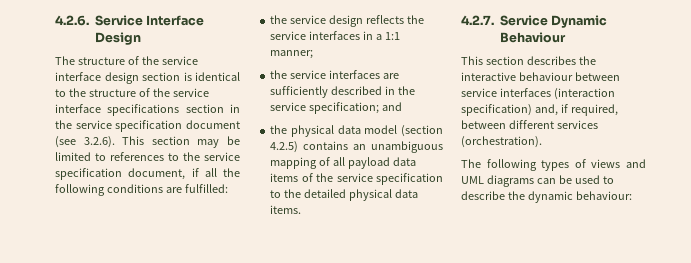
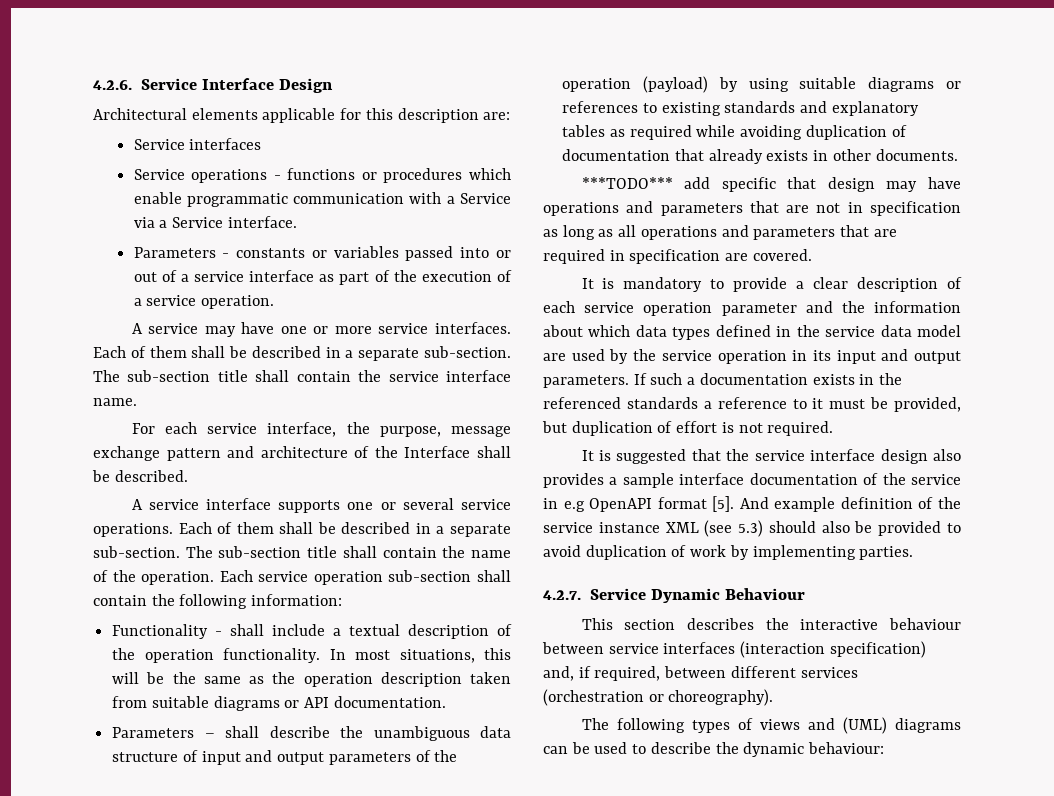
[55,56,198,65] [55,72,240,84] [55,88,209,97] [55,104,241,116] [55,120,240,132] [55,136,240,148] [55,152,240,161] [55,168,240,180] [55,184,228,196] [270,15,424,27] [270,31,400,40] [270,50,314,59] [270,70,400,79] [270,86,416,98] [270,102,403,114] [270,125,443,137] [270,141,443,153] [270,157,416,169] [270,173,443,185] [270,189,418,201] [270,205,302,214] The structure of the service interface design section is identical to the structure of the service interface specifications section in the service specification document (see 3.2.6). This section may be limited to references to the service specification document, if all the following conditions are fulfilled: // the service design reflects the service interfaces in a 1:1 manner; // the service interfaces are sufficiently described in the service specification; and // the physical data model (section 4.2.5) contains an unambiguous mapping of all payload data items of the service specification to the detailed physical data items. -> [93,108,511,123] [133,138,262,150] [133,168,512,183] [133,192,511,207] [133,216,297,228] [133,246,512,261] [133,270,512,285] [133,295,275,309] [131,322,511,337] [93,346,511,361] [93,370,512,382] [93,398,137,406] [131,422,512,437] [93,446,511,461] [92,470,188,482] [131,498,511,513] [93,522,511,537] [93,546,512,558] [93,570,511,585] [93,594,343,609] [112,624,512,639] [112,648,511,663] [112,672,511,687] [112,696,446,711] [112,726,511,741] [112,750,458,765] [562,76,961,93] [562,101,919,116] [562,125,907,140] [562,149,958,164] [581,177,961,192] [543,201,961,216] [543,225,897,240] [543,249,812,264] [581,277,962,292] [543,301,961,316] [543,325,961,340] [543,349,961,364] [543,373,903,388] [543,397,961,412] [542,421,834,436] [581,449,961,464] [543,473,961,488] [543,496,961,512] [543,520,961,537] [543,545,914,560] Architectural elements applicable for this description are: // Service interfaces // Service operations - functions or procedures which enable programmatic communication with a Service via a Service interface. // Parameters - constants or variables passed into or out of a service interface as part of the execution of a service operation. // A service may have one or more service interfaces. Each of them shall be described in a separate sub-section. The sub-section title shall contain the service interface name. // For each service interface, the purpose, message exchange pattern and architecture of the Interface shall be described. // A service interface supports one or several service operations. Each of them shall be described in a separate sub-section. The sub-section title shall contain the name of the operation. Each service operation sub-section shall contain the following information: // Functionality - shall include a textual description of the operation functionality. In most situations, this will be the same as the operation description taken from suitable diagrams or API documentation. // Parameters – shall describe the unambiguous data structure of input and output parameters of the operation (payload) by using suitable diagrams or references to existing standards and explanatory tables as required while avoiding duplication of documentation that already exists in other documents. // ***TODO*** add specific that design may have operations and parameters that are not in specification as long as all operations and parameters that are required in specification are covered. // It is mandatory to provide a clear description of each service operation parameter and the information about which data types defined in the service data model are used by the service operation in its input and output parameters. If such a documentation exists in the referenced standards a reference to it must be provided, but duplication of effort is not required. // It is suggested that the service interface design also provides a sample interface documentation of the service in e.g OpenAPI format [5]. And example definition of the service instance XML (see 5.3) should also be provided to avoid duplication of work by implementing parties.
[461,136,542,148] (orchestration). -> [543,689,774,706] (orchestration or choreography).
[461,176,484,184] UML -> [842,717,887,734] (UML)

